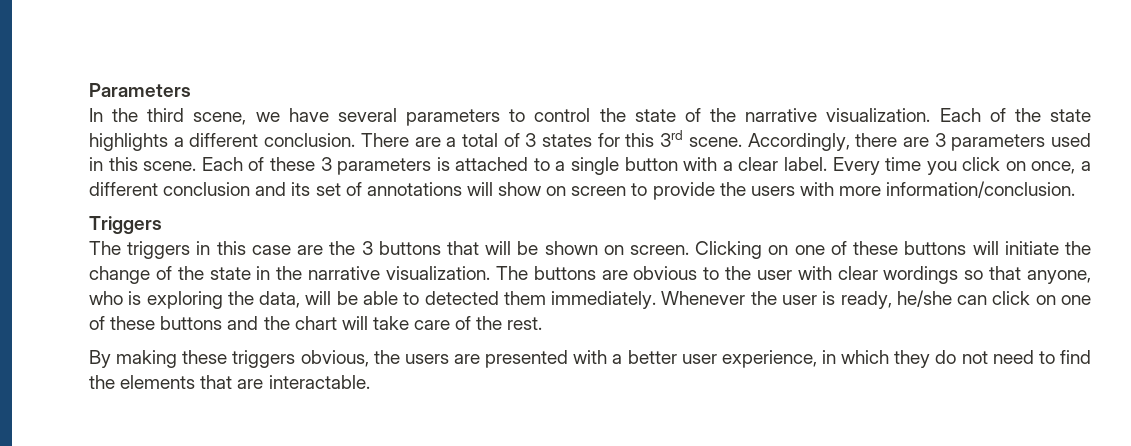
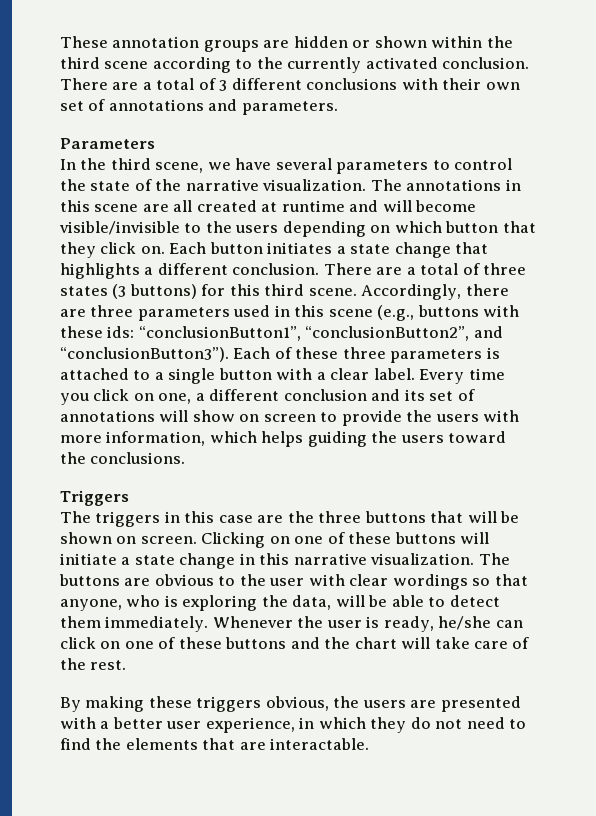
(89, 90) none -> [60,36,513,52] [60,57,530,73] [60,78,520,91] [60,99,338,115] These annotation groups are hidden or shown within the third scene according to the currently activated conclusion. There are a total of 3 different conclusions with their own set of annotations and parameters. //
[939,108,1091,122] Each of the state -> [370,179,521,191] [60,200,477,212] [59,221,536,237] [60,242,489,258] The annotations in this scene are all created at runtime and will become visible/invisible to the users depending on which button that they click on. Each button initiates a state change that
[525,133,592,147] 3 states -> [483,263,527,275] [60,284,197,299] three states (3 buttons)
[660,130,684,147] 3rd -> [264,284,305,296] third
[934,133,946,147] 3 -> [90,305,134,317] three
[143,161,197,171] scene. -> [328,305,520,321] [60,326,503,341] [60,347,229,362] scene (e.g., buttons with these ids: “conclusionButton1”, “conclusionButton2”, and “conclusionButton3”).
[320,157,332,171] 3 -> [342,347,386,359] three
[1031,161,1076,174] once, -> [158,393,192,404] one,
[886,181,1076,198] information/conclusion. -> [106,431,507,447] [60,452,186,464] information, which helps guiding the users toward the conclusions.
[361,241,373,255] 3 -> [318,511,362,523] three
[1065,241,1092,255] [89,266,303,284] the change of the state in the -> [121,553,290,569] a state change in this
[424,291,499,305] detected -> [449,595,500,607] detect

